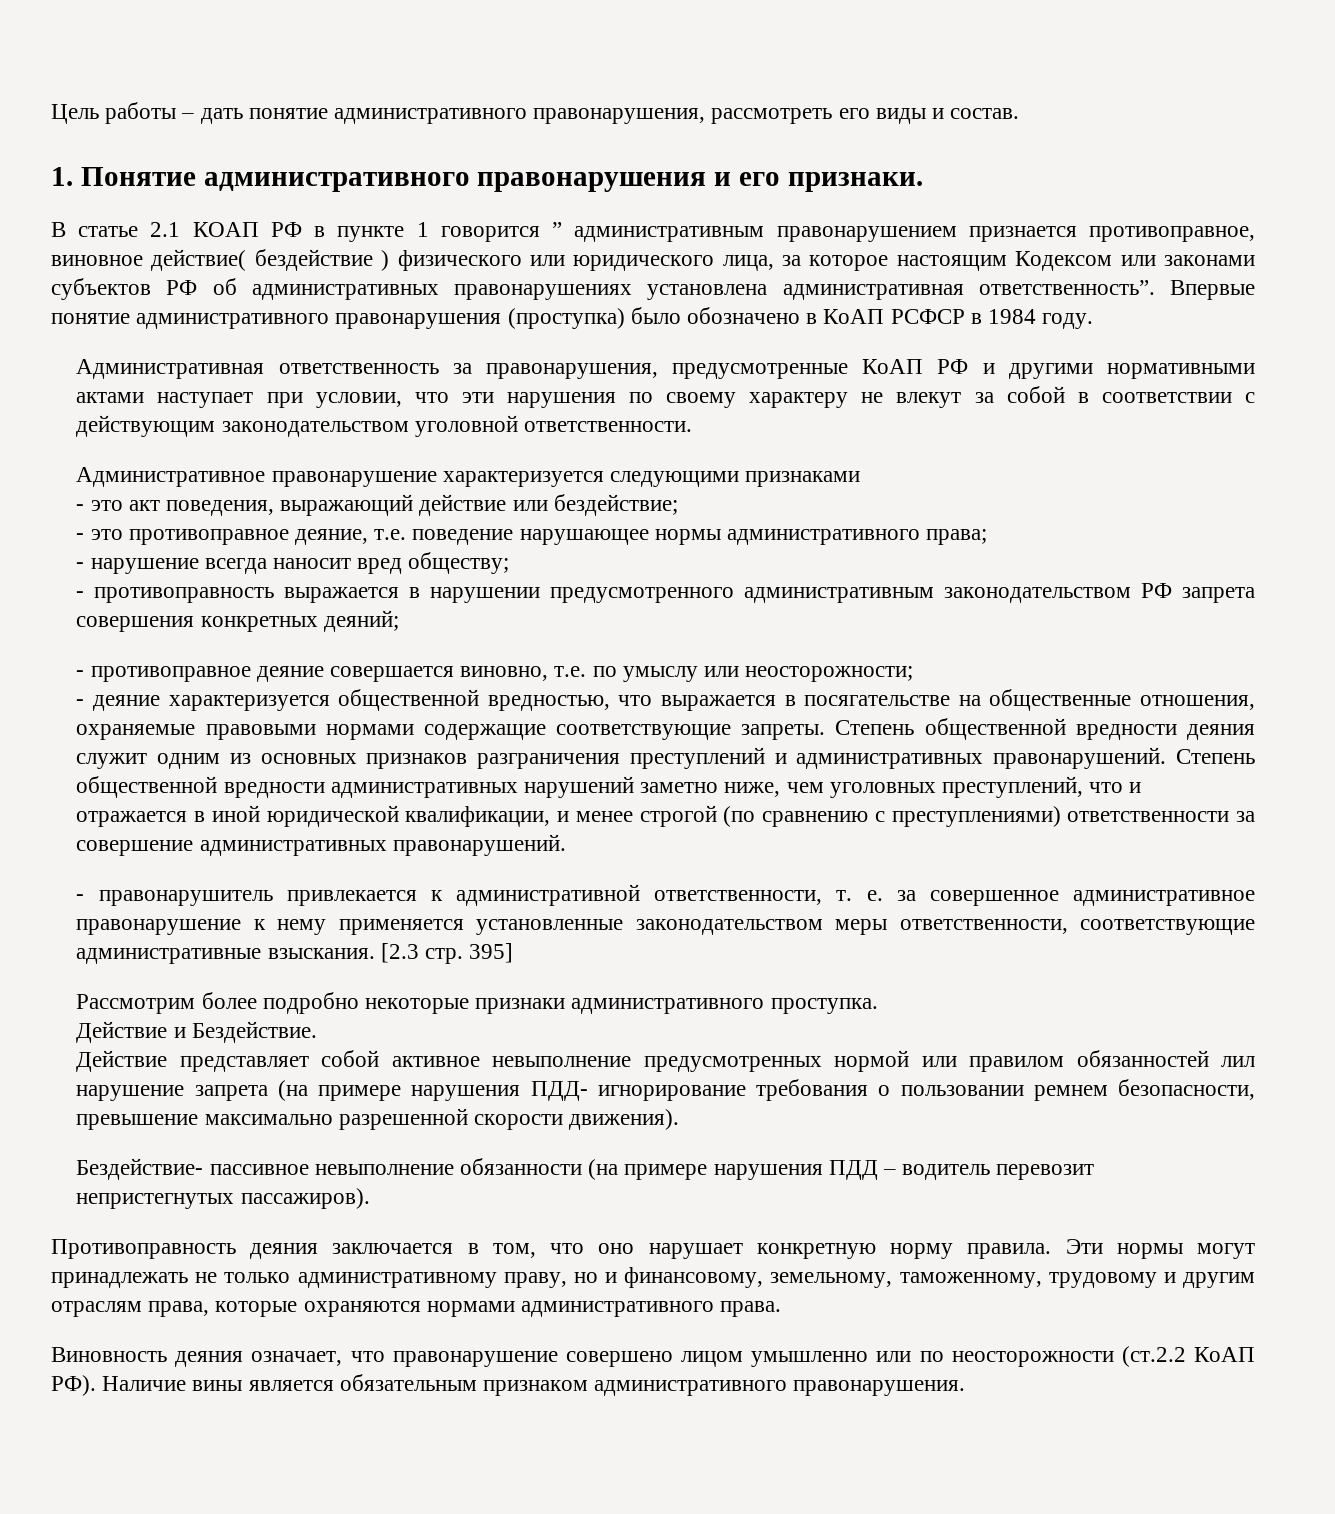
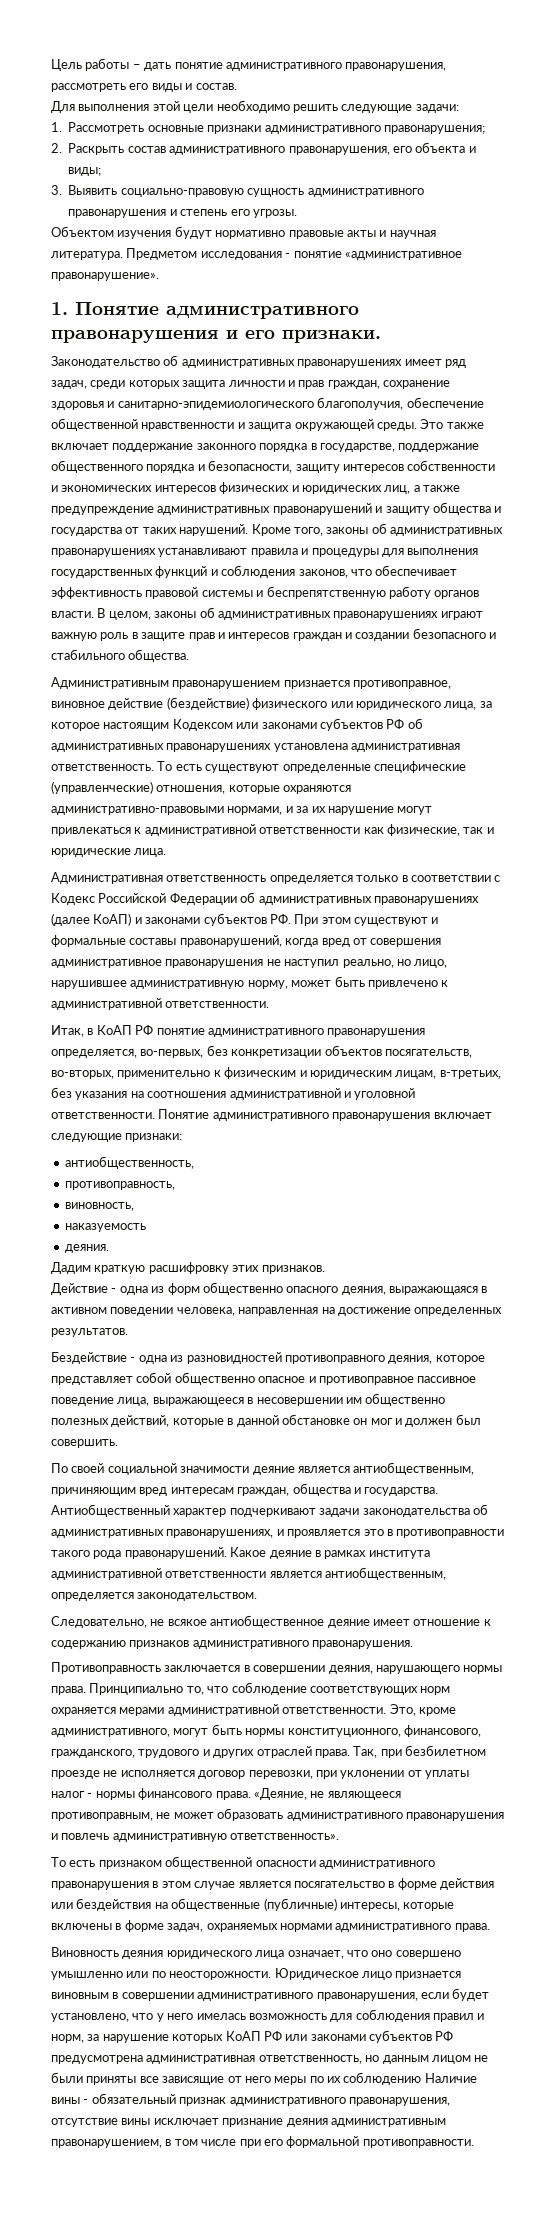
(1020, 113) none -> [51,100,459,113] [51,122,485,134] [51,142,476,155] [68,167,102,176] [51,185,424,197] [68,209,297,218] [51,226,436,239] [51,248,462,260] [51,272,159,281] // Для выполнения этой цели необходимо решить следующие задачи: // 1. Рассмотреть основные признаки административного правонарушения; // 2. Раскрыть состав административного правонарушения, его объекта и виды; // 3. Выявить социально-правовую сущность административного правонарушения и степень его угрозы. // Объектом изучения будут нормативно правовые акты и научная литература. Предметом исследования - понятие «административное правонарушение».
[51,222,765,242] В статье 2.1 КОАП РФ в пункте 1 говорится ” административным -> [51,355,466,368] [51,380,450,389] [51,397,484,410] [51,418,484,431] [51,443,480,452] [51,460,496,473] [51,482,460,494] [51,502,502,515] [51,523,503,536] [51,548,479,557] [51,565,458,578] [51,586,480,599] [51,607,483,620] [51,628,497,641] [51,649,190,662] [51,677,169,689] Законодательство об административных правонарушениях имеет ряд задач, среди которых защита личности и прав граждан, сохранение здоровья и санитарно-эпидемиологического благополучия, обеспечение общественной нравственности и защита окружающей среды. Это также включает поддержание законного порядка в государстве, поддержание общественного порядка и безопасности, защиту интересов собственности и экономических интересов физических и юридических лиц, а также предупреждение административных правонарушений и защиту общества и государства от таких нарушений. Кроме того, законы об административных правонарушениях устанавливают правила и процедуры для выполнения государственных функций и соблюдения законов, что обеспечивает эффективность правовой системы и беспрепятственную работу органов власти. В целом, законы об административных правонарушениях играют важную роль в защите прав и интересов граждан и создании безопасного и стабильного общества. // Административным
[151,249,390,271] действие( бездействие ) -> [108,697,249,710] действие (бездействие)
[978,280,1255,300] [51,307,1094,329] [76,359,1255,379] [76,386,1255,408] [76,415,692,437] [76,467,861,487] [76,494,678,516] [76,529,988,545] [76,552,510,574] [76,583,1255,603] [76,610,399,632] [76,666,914,682] [76,689,1255,711] [76,718,1255,740] [76,747,1255,769] [76,776,1142,798] [76,805,1255,827] [76,834,566,856] [76,884,1255,906] [76,919,1255,935] [76,943,514,964] [76,992,878,1014] [76,1021,317,1043] [76,1050,1255,1072] [76,1079,1255,1101] [76,1108,680,1130] [76,1158,1095,1180] [76,1188,370,1209] [51,1239,1256,1259] [51,1267,1255,1288] [51,1301,421,1317] ответственность”. Впервые понятие административного правонарушения (проступка) было обозначено в КоАП РСФСР в 1984 году. // Административная ответственность за правонарушения, предусмотренные КоАП РФ и другими нормативными актами наступает при условии, что эти нарушения по своему характеру не влекут за собой в соответствии с действующим законодательством уголовной ответственности. // Административное правонарушение характеризуется следующими признаками // - это акт поведения, выражающий действие или бездействие; // - это противоправное деяние, т.е. поведение нарушающее нормы административного права; // - нарушение всегда наносит вред обществу; // - противоправность выражается в нарушении предусмотренного административным законодательством РФ запрета совершения конкретных деяний; // - противоправное деяние совершается виновно, т.е. по умыслу или неосторожности; // - деяние характеризуется общественной вредностью, что выражается в посягательстве на общественные отношения, охраняемые правовыми нормами содержащие соответствующие запреты. Степень общественной вредности деяния служит одним из основных признаков разграничения преступлений и административных правонарушений. Степень общественной вредности административных нарушений заметно ниже, чем уголовных преступлений, что и отражается в иной юридической квалификации, и менее строгой (по сравнению с преступлениями) ответственности за совершение административных правонарушений. // - правонарушитель привлекается к административной ответственности, т. е. за совершенное административное правонарушение к нему применяется установленные законодательством меры ответственности, соответствующие административные взыскания. [2.3 стр. 395] // Рассмотрим более подробно некоторые признаки административного проступка. // Действие и Бездействие. // Действие представляет собой активное невыполнение предусмотренных нормой или правилом обязанностей лил нарушение запрета (на примере нарушения ПДД- игнорирование требования о пользовании ремнем безопасности, превышение максимально разрешенной скорости движения). // Бездействие- пассивное невыполнение обязанности (на примере нарушения ПДД – водитель перевозит непристегнутых пассажиров). // Противоправность деяния заключается в том, что оно нарушает конкретную норму правила. Эти нормы могут принадлежать не только административному праву, но и финансовому, земельному, таможенному, трудовому и другим отраслям права, которые охраняются -> [51,761,466,773] [51,781,352,794] [51,806,433,815] [51,824,494,836] [51,848,167,857] [51,872,501,884] [51,892,479,905] [51,913,439,926] [51,935,442,947] [51,959,448,968] [51,976,449,989] [51,998,270,1010] [51,1025,426,1037] [51,1045,472,1058] [51,1067,501,1079] [51,1087,416,1100] [51,1109,492,1121] [51,1133,183,1142] [64,1156,194,1169] [64,1181,175,1190] [64,1202,134,1211] [64,1223,146,1232] [64,1244,109,1253] [51,1262,325,1274] [51,1282,488,1295] [51,1307,503,1316] [51,1328,128,1337] [51,1352,485,1364] [51,1372,477,1385] [51,1393,446,1406] [51,1414,481,1427] [51,1439,118,1448] [51,1462,475,1475] [51,1483,439,1496] [51,1504,488,1517] [51,1529,505,1538] [51,1547,430,1559] [51,1567,447,1580] [51,1592,258,1601] [51,1615,491,1628] [51,1640,414,1649] [51,1662,503,1674] [51,1682,451,1695] [51,1704,456,1716] [51,1724,481,1737] [51,1745,486,1758] [51,1770,469,1779] [51,1788,401,1800] [51,1808,504,1821] [51,1833,340,1842] [51,1856,435,1869] [51,1878,494,1890] [51,1898,455,1911] [51,1920,278,1932] ответственность. То есть существуют определенные специфические (управленческие) отношения, которые охраняются административно-правовыми нормами, и за их нарушение могут привлекаться к административной ответственности как физические, так и юридические лица. // Административная ответственность определяется только в соответствии с Кодекс Российской Федерации об административных правонарушениях (далее КоАП) и законами субъектов РФ. При этом существуют и формальные составы правонарушений, когда вред от совершения административное правонарушения не наступил реально, но лицо, нарушившее административную норму, может быть привлечено к административной ответственности. // Итак, в КоАП РФ понятие административного правонарушения определяется, во-первых, без конкретизации объектов посягательств, во-вторых, применительно к физическим и юридическим лицам, в-третьих, без указания на соотношения административной и уголовной ответственности. Понятие административного правонарушения включает следующие признаки: // антиобщественность, // противоправность, // виновность, // наказуемость // деяния. // Дадим краткую расшифровку этих признаков. // Действие - одна из форм общественно опасного деяния, выражающаяся в активном поведении человека, направленная на достижение определенных результатов. // Бездействие - одна из разновидностей противоправного деяния, которое представляет собой общественно опасное и противоправное пассивное поведение лица, выражающееся в несовершении им общественно полезных действий, которые в данной обстановке он мог и должен был совершить. // По своей социальной значимости деяние является антиобщественным, причиняющим вред интересам граждан, общества и государства. Антиобщественный характер подчеркивают задачи законодательства об административных правонарушениях, и проявляется это в противоправности такого рода правонарушений. Какое деяние в рамках института административной ответственности является антиобщественным, определяется законодательством. // Следовательно, не всякое антиобщественное деяние имеет отношение к содержанию признаков административного правонарушения. // Противоправность заключается в совершении деяния, нарушающего нормы права. Принципиально то, что соблюдение соответствующих норм охраняется мерами административной ответственности. Это, кроме административного, могут быть нормы конституционного, финансового, гражданского, трудового и других отраслей права. Так, при безбилетном проезде не исполняется договор перевозки, при уклонении от уплаты налог - нормы финансового права. «Деяние, не являющееся противоправным, не может образовать административного правонарушения и повлечь административную ответственность». // То есть признаком общественной опасности административного правонарушения в этом случае является посягательство в форме действия или бездействия на общественные (публичные) интересы, которые включены в форме задач, охраняемых
[251,1346,1255,1367] [51,1374,966,1396] означает, что правонарушение совершено лицом умышленно или по неосторожности (ст.2.2 КоАП РФ). Наличие вины является обязательным признаком административного правонарушения. -> [166,1950,461,1959] [51,1968,462,1980] [51,1988,490,2001] [51,2009,485,2022] [51,2030,454,2043] [51,2055,489,2064] [51,2072,477,2085] [51,2093,450,2106] [51,2118,446,2127] [51,2136,474,2148] юридического лица означает, что оно совершено умышленно или по неосторожности. Юридическое лицо признается виновным в совершении административного правонарушения, если будет установлено, что у него имелась возможность для соблюдения правил и норм, за нарушение которых КоАП РФ или законами субъектов РФ предусмотрена административная ответственность, но данным лицом не были приняты все зависящие от него меры по их соблюдению Наличие вины - обязательный признак административного правонарушения, отсутствие вины исключает признание деяния административным правонарушением, в том числе при его формальной противоправности.

